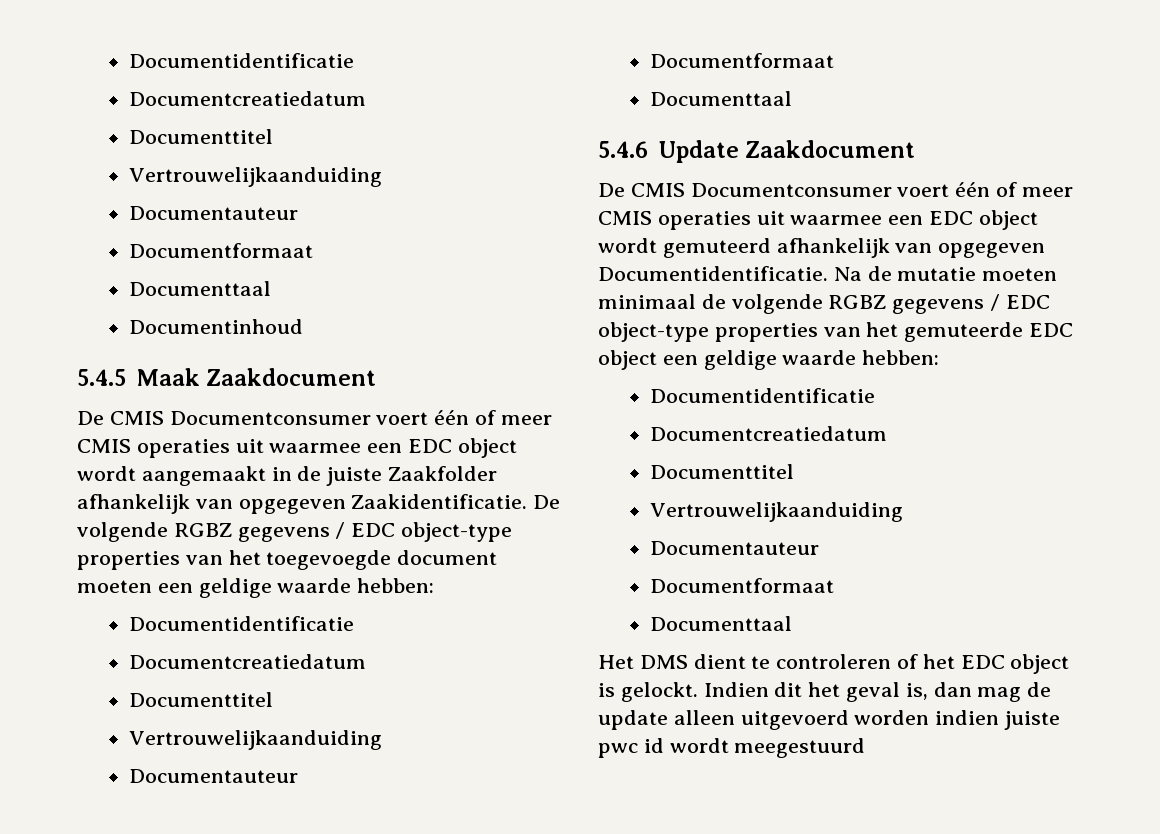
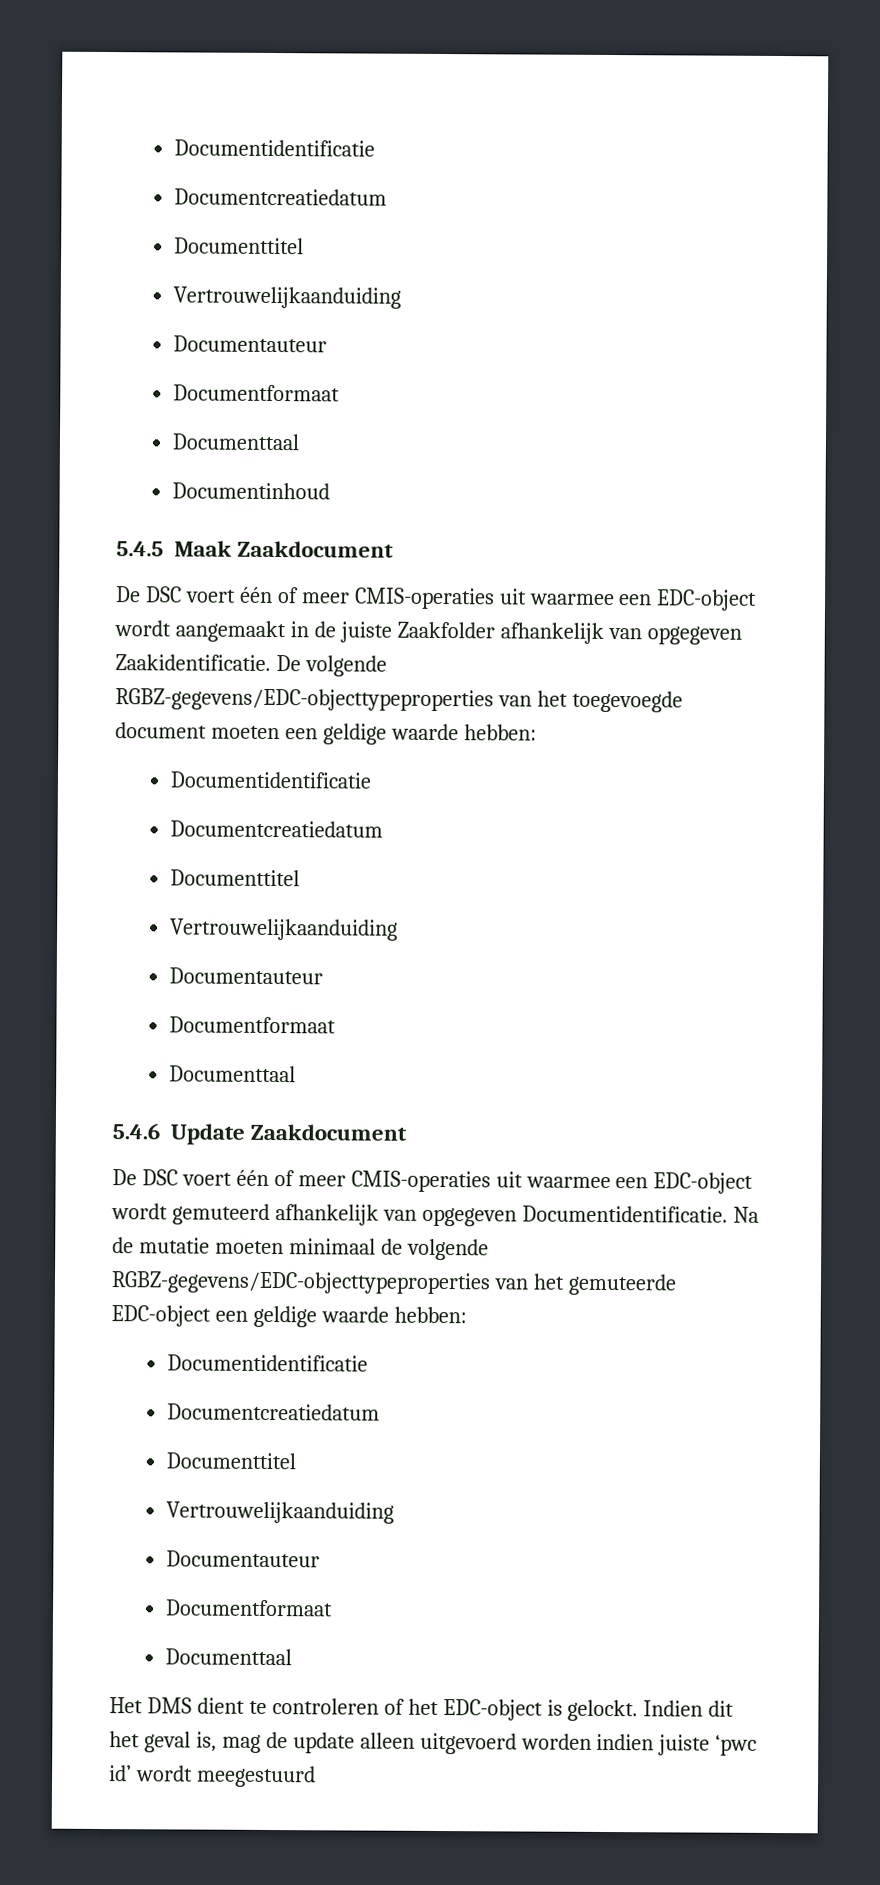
[109,410,552,425] [77,438,517,458] CMIS Documentconsumer voert één of meer CMIS operaties uit waarmee een EDC object -> [145,586,758,611] DSC voert één of meer CMIS-operaties uit waarmee een EDC-object
[173,522,513,542] [77,551,180,570] RGBZ gegevens / EDC object-type properties -> [115,688,494,712] RGBZ-gegevens/EDC-objecttypeproperties
[630,182,1073,197] [598,210,1038,230] CMIS Documentconsumer voert één of meer CMIS operaties uit waarmee een EDC object -> [141,1169,754,1194] DSC voert één of meer CMIS-operaties uit waarmee een EDC-object
[828,294,1050,314] [598,322,818,342] RGBZ gegevens / EDC object-type properties -> [111,1271,491,1295] RGBZ-gegevens/EDC-objecttypeproperties
[1029,323,1074,337] [598,350,657,370] EDC object -> [111,1305,211,1327] EDC-object
[960,654,1070,674] EDC object -> [442,1699,543,1721] EDC-object
[933,682,972,697] dan -> (217, 1741) none
[598,738,664,758] pwc id -> [715,1734,758,1756] [109,1765,132,1782] ‘pwc id’

